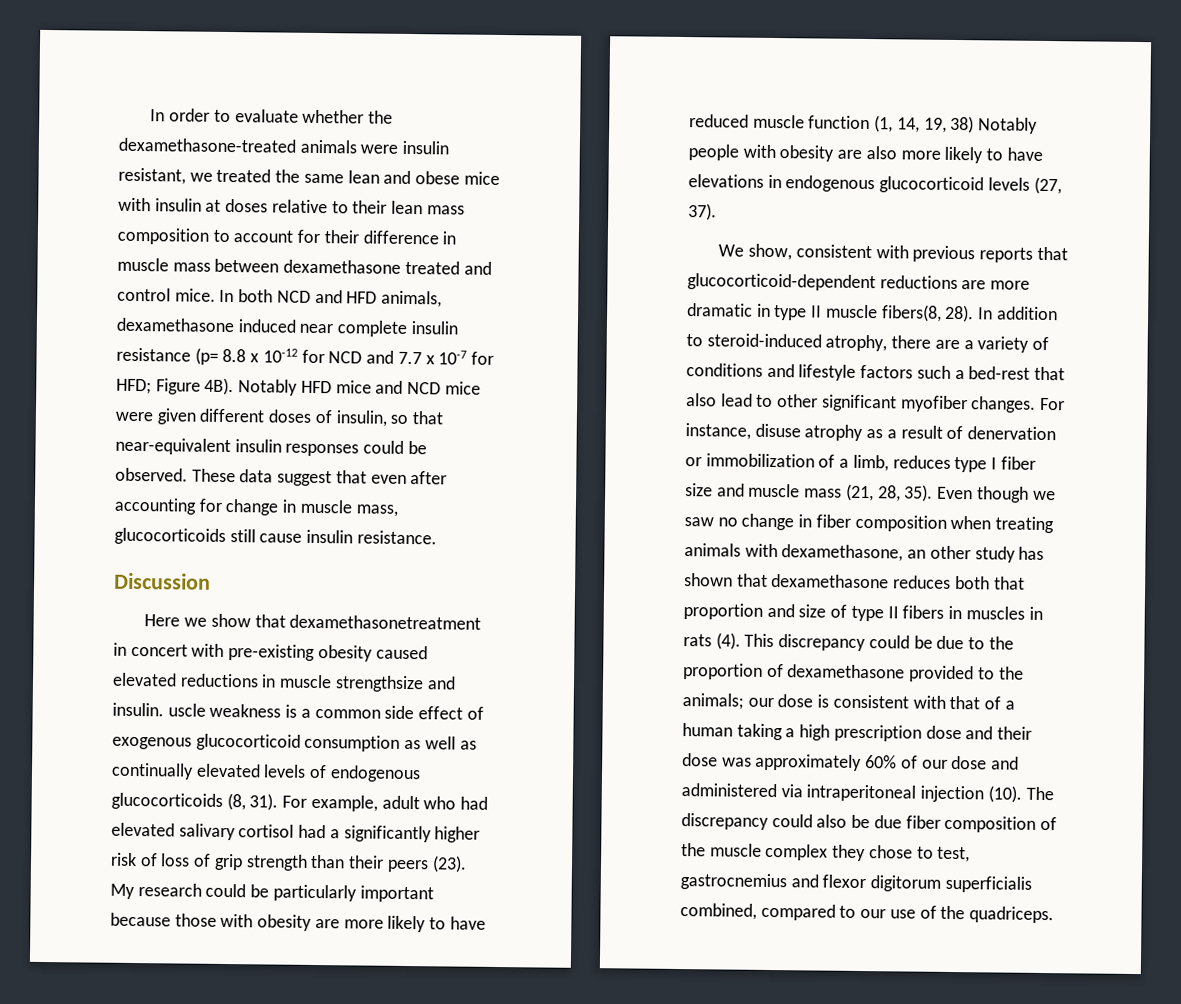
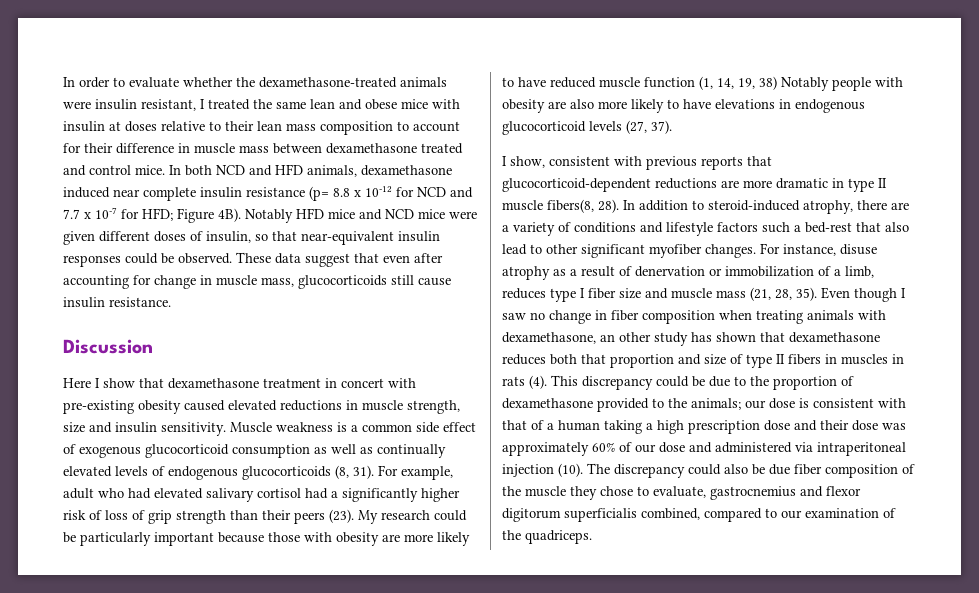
[189,172,213,182] we -> [200,99,205,109] I
[184,617,208,627] we -> [95,378,100,388] I
[289,614,482,630] dexamethasonetreatment -> [168,378,321,389] dexamethasone treatment
[334,675,456,693] [112,702,206,717] strengthsize and insulin. uscle -> [407,400,460,414] [63,422,272,436] strength, size and insulin sensitivity. Muscle
[718,244,745,257] We -> [502,156,507,166] I
[1032,490,1056,501] we -> [901,288,906,298] I
[765,843,829,861] complex -> (566, 491) none
[937,846,971,863] test, -> [653,486,706,498] evaluate,
[889,909,916,919] use -> [805,508,879,518] examination

